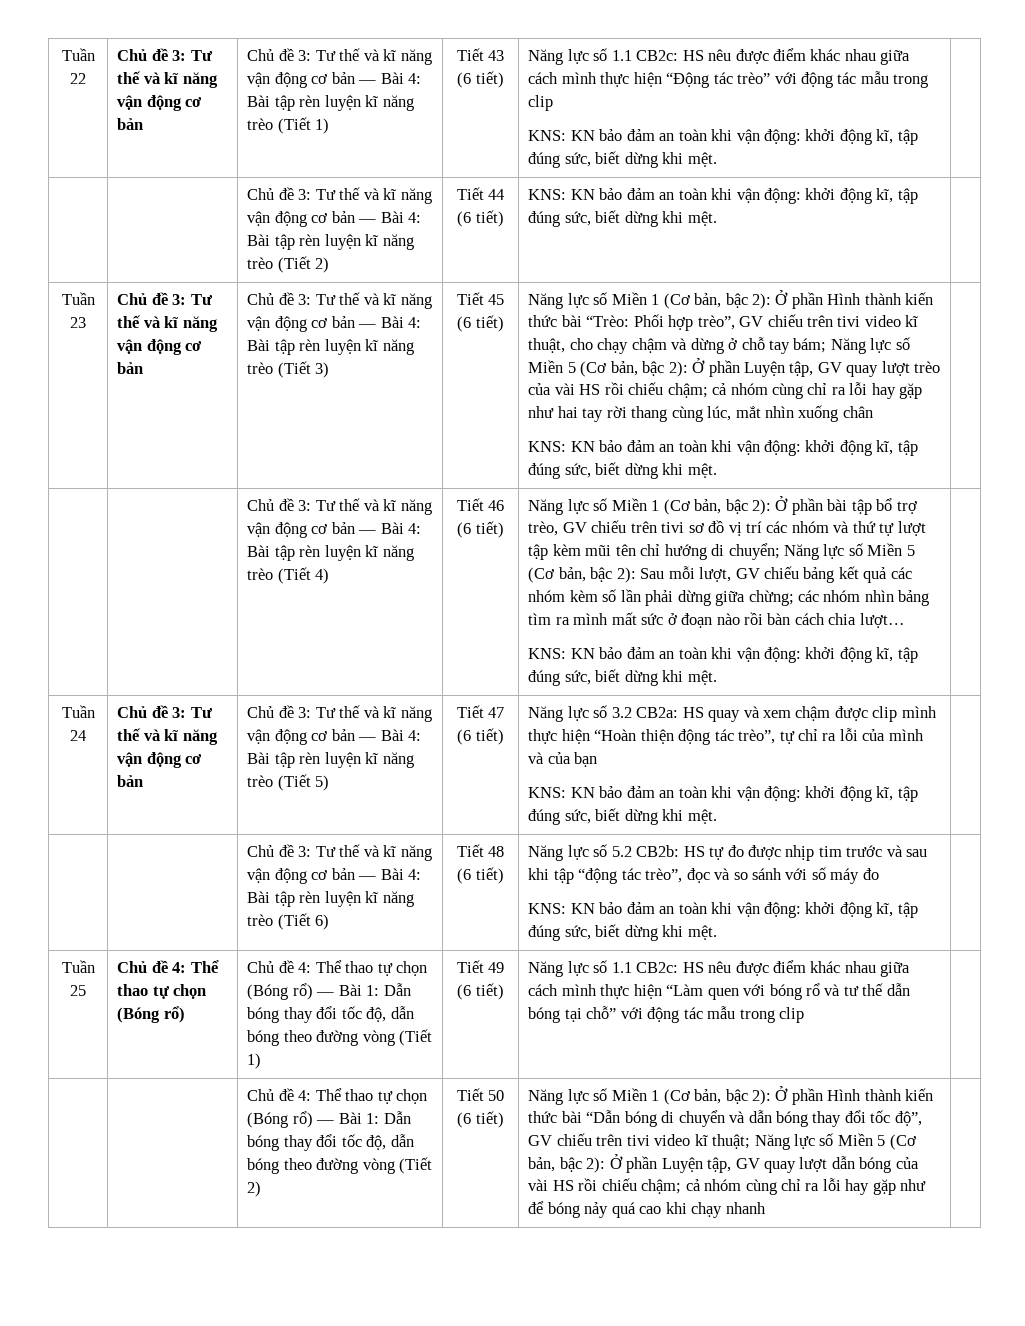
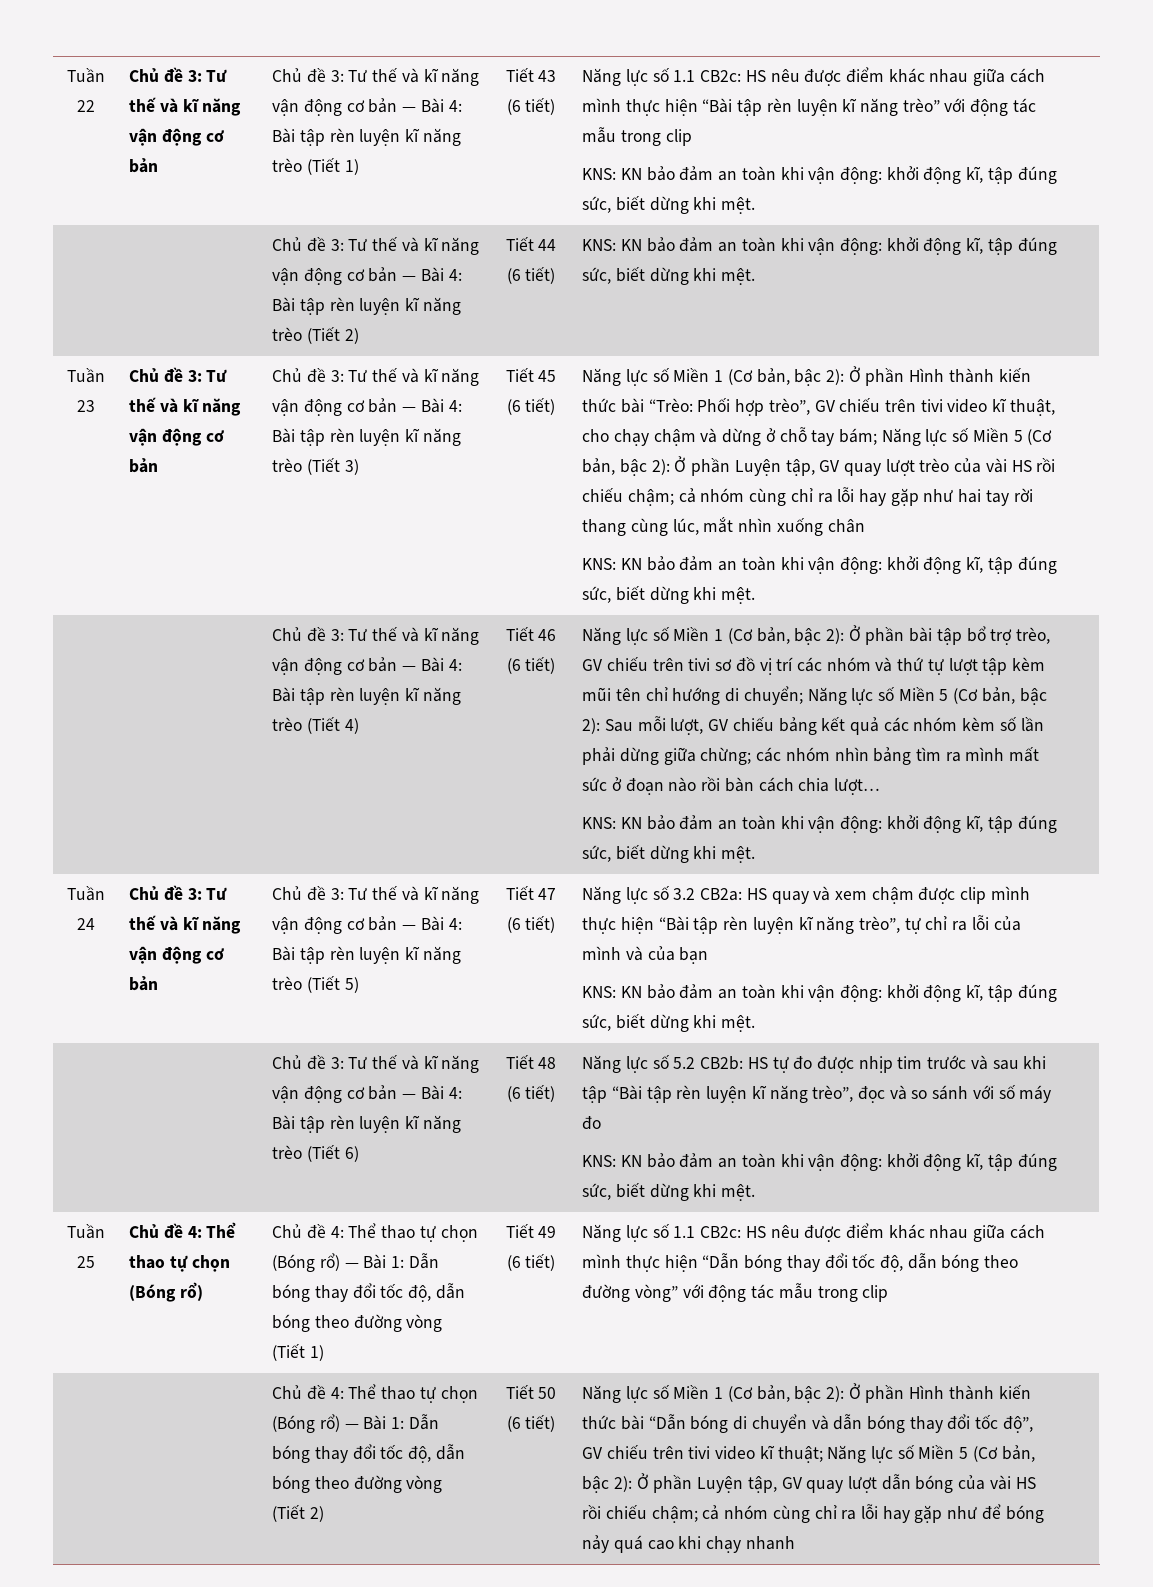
[666,72,733,88] “Động tác -> [702,98,899,116] “Bài tập rèn luyện kĩ năng
[594,729,734,745] “Hoàn thiện động tác -> [658,916,855,934] “Bài tập rèn luyện kĩ năng
[578,868,641,884] “động tác -> [611,1085,808,1103] “Bài tập rèn luyện kĩ năng
[666,983,910,1000] [528,1006,617,1023] “Làm quen với bóng rổ và tư thế dẫn bóng tại chỗ” -> [702,1253,1019,1272] [582,1284,678,1302] “Dẫn bóng thay đổi tốc độ, dẫn bóng theo đường vòng”

